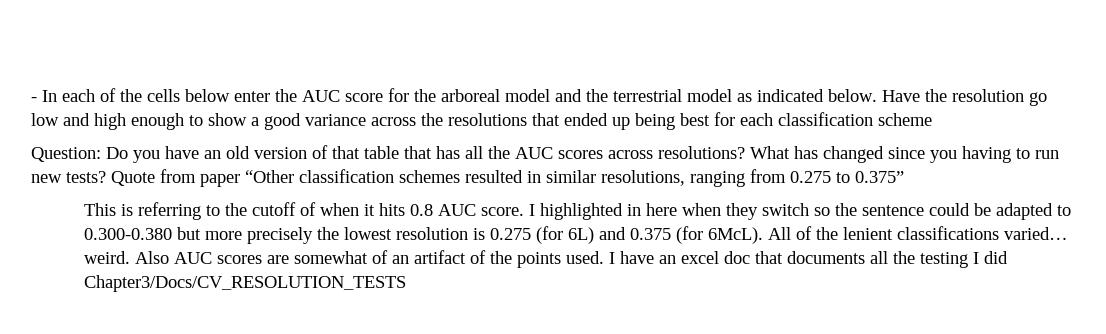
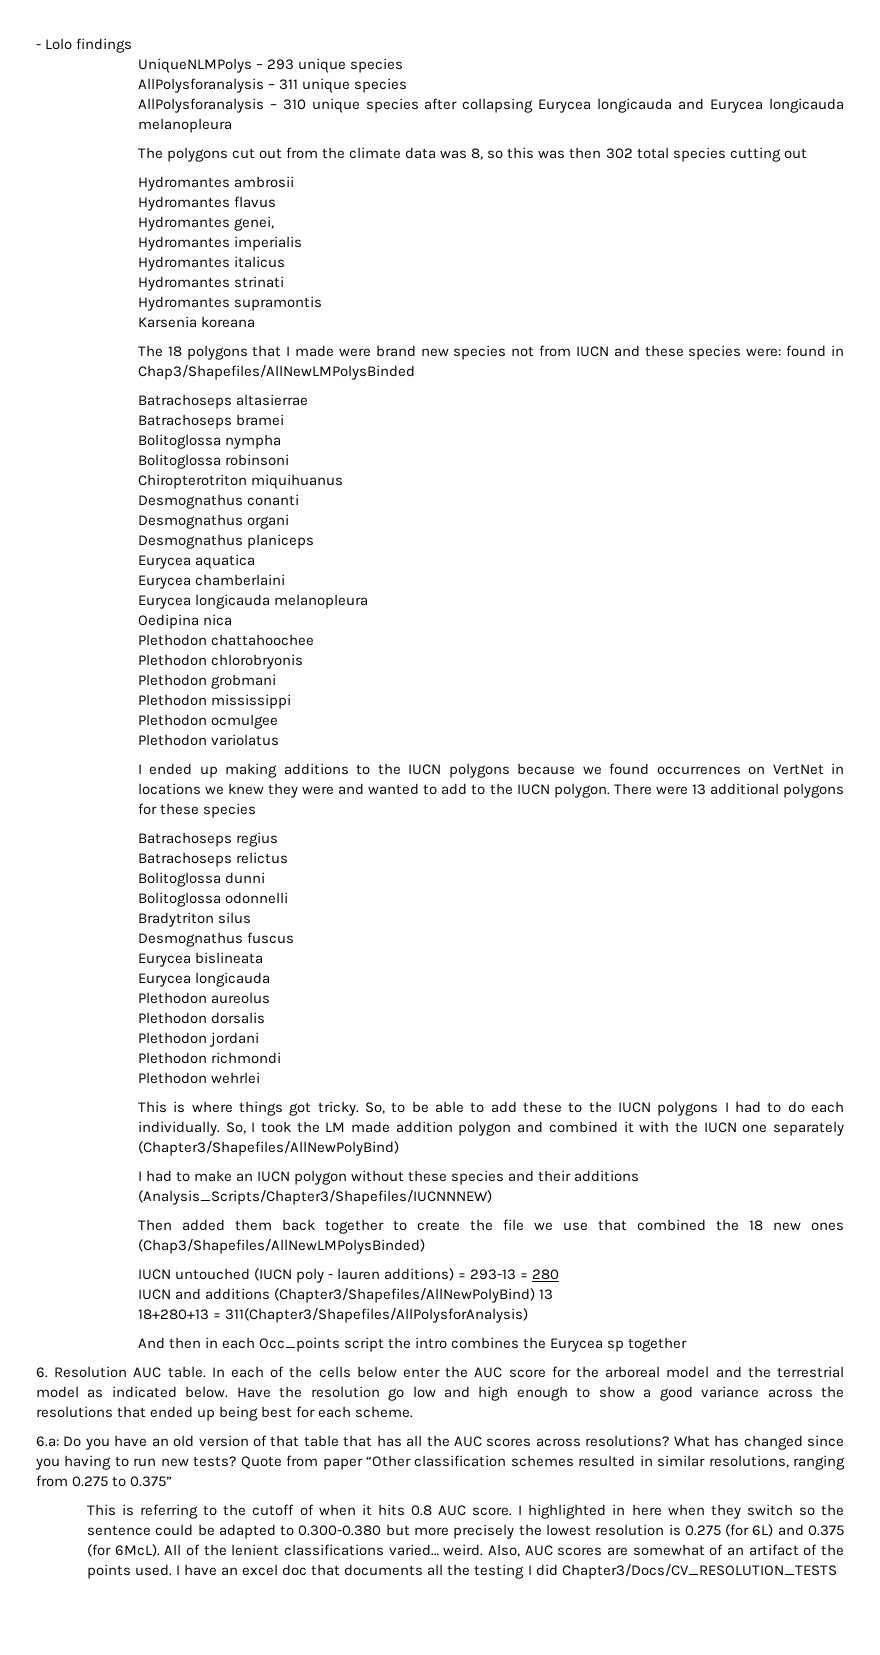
[31,97,37,102] - -> [36,38,133,53] [137,58,404,73] [137,78,408,93] [137,98,844,113] [137,118,232,133] [137,147,807,162] [137,176,294,191] [137,196,276,211] [137,216,274,231] [137,236,302,251] [137,256,285,271] [137,276,284,291] [137,296,322,311] [137,316,255,328] [137,345,845,360] [137,365,415,380] [137,394,308,409] [137,414,284,429] [137,434,281,449] [137,454,289,469] [137,474,343,489] [137,494,299,509] [137,514,289,529] [137,534,314,549] [137,554,255,569] [137,574,285,589] [137,594,368,609] [137,614,232,629] [137,634,314,646] [137,654,303,669] [137,674,276,689] [137,694,291,709] [137,714,278,729] [137,734,279,746] [137,763,845,778] [137,783,844,798] [137,803,256,818] [137,832,278,847] [137,852,288,867] [137,872,265,887] [137,892,288,907] [137,912,251,927] [137,932,294,947] [137,952,263,967] [137,972,270,987] [137,992,270,1004] [137,1012,265,1024] [137,1032,259,1047] [137,1052,281,1064] [137,1072,260,1084] [137,1101,844,1116] [137,1121,845,1136] [137,1141,399,1156] [137,1170,640,1185] [137,1190,492,1205] [137,1219,845,1234] [137,1239,425,1254] [137,1268,560,1283] [137,1288,554,1303] [137,1308,528,1323] [137,1337,688,1352] [36,1366,206,1378] - Lolo findings // UniqueNLMPolys – 293 unique species // AllPolysforanalysis – 311 unique species // AllPolysforanalysis – 310 unique species after collapsing Eurycea longicauda and Eurycea longicauda melanopleura // The polygons cut out from the climate data was 8, so this was then 302 total species cutting out // Hydromantes ambrosii // Hydromantes flavus // Hydromantes genei, // Hydromantes imperialis // Hydromantes italicus // Hydromantes strinati // Hydromantes supramontis // Karsenia koreana // The 18 polygons that I made were brand new species not from IUCN and these species were: found in Chap3/Shapefiles/AllNewLMPolysBinded // Batrachoseps altasierrae // Batrachoseps bramei // Bolitoglossa nympha // Bolitoglossa robinsoni // Chiropterotriton miquihuanus // Desmognathus conanti // Desmognathus organi // Desmognathus planiceps // Eurycea aquatica // Eurycea chamberlaini // Eurycea longicauda melanopleura // Oedipina nica // Plethodon chattahoochee // Plethodon chlorobryonis // Plethodon grobmani // Plethodon mississippi // Plethodon ocmulgee // Plethodon variolatus // I ended up making additions to the IUCN polygons because we found occurrences on VertNet in locations we knew they were and wanted to add to the IUCN polygon. There were 13 additional polygons for these species // Batrachoseps regius // Batrachoseps relictus // Bolitoglossa dunni // Bolitoglossa odonnelli // Bradytriton silus // Desmognathus fuscus // Eurycea bislineata // Eurycea longicauda // Plethodon aureolus // Plethodon dorsalis // Plethodon jordani // Plethodon richmondi // Plethodon wehrlei // This is where things got tricky. So, to be able to add these to the IUCN polygons I had to do each individually. So, I took the LM made addition polygon and combined it with the IUCN one separately (Chapter3/Shapefiles/AllNewPolyBind) // I had to make an IUCN polygon without these species and their additions (Analysis_Scripts/Chapter3/Shapefiles/IUCNNNEW) // Then added them back together to create the file we use that combined the 18 new ones (Chap3/Shapefiles/AllNewLMPolysBinded) // IUCN untouched (IUCN poly - lauren additions) = 293-13 = 280 // IUCN and additions (Chapter3/Shapefiles/AllNewPolyBind) 13 // 18+280+13 = 311(Chapter3/Shapefiles/AllPolysforAnalysis) // And then in each Occ_points script the intro combines the Eurycea sp together // 6. Resolution AUC table.
[778,112,932,126] [31,147,101,162] classification scheme // Question: -> [355,1406,414,1418] [36,1436,59,1447] scheme. // 6.a:
[135,251,170,264] Also -> [487,1544,520,1557] Also,

